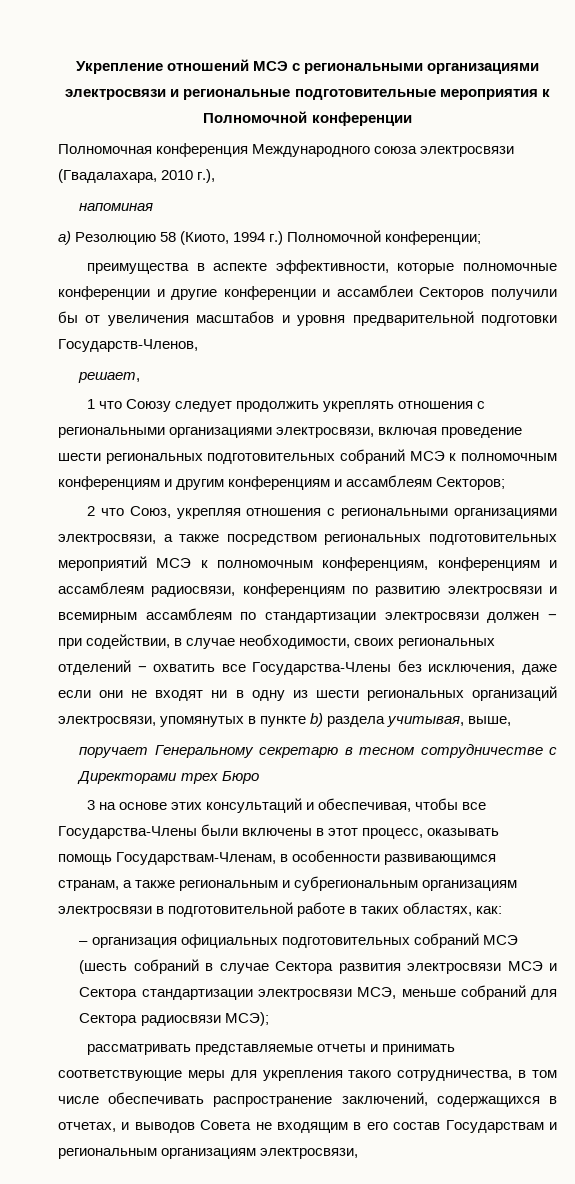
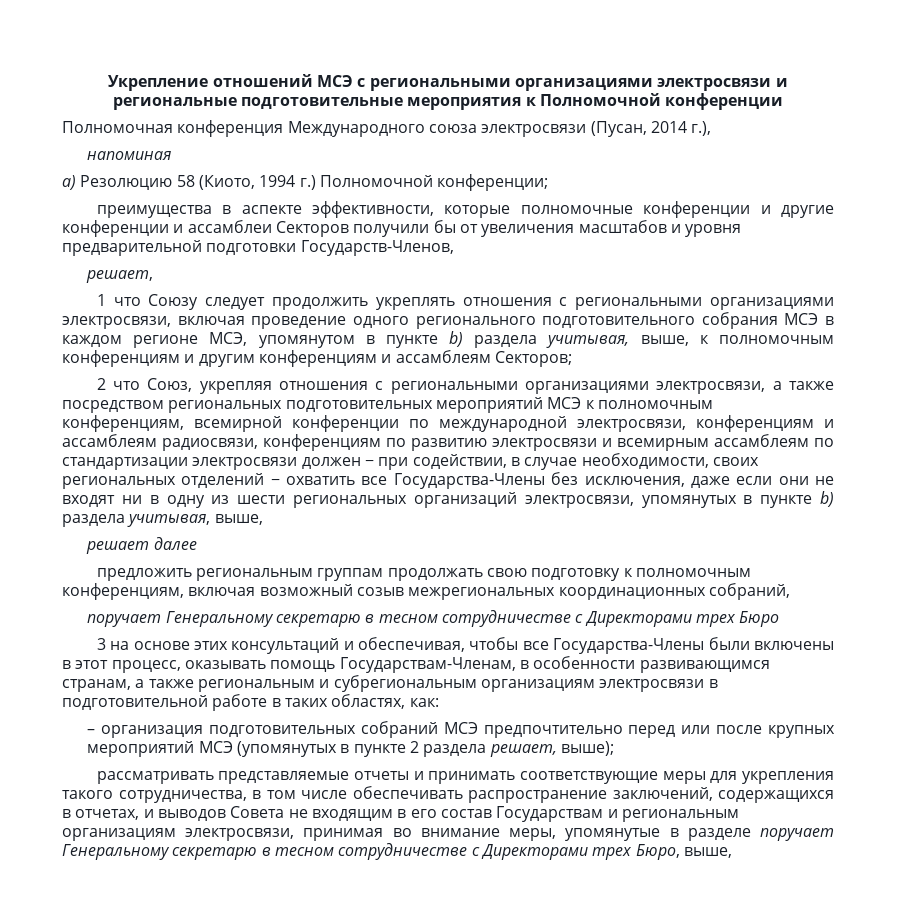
[58,169,194,183] (Гвадалахара, 2010 -> [590,121,687,137] (Пусан, 2014
[58,449,445,464] шести региональных подготовительных собраний МСЭ -> [352,312,834,329] [62,331,689,348] одного регионального подготовительного собрания МСЭ в каждом регионе МСЭ, упомянутом в пункте b) раздела учитывая, выше,
(429, 564) none -> [194,415,686,432] всемирной конференции по международной электросвязи,
(512, 721) none -> [86,537,197,554] [96,568,751,581] [62,583,790,600] // решает далее // предложить региональным группам продолжать свою подготовку к полномочным конференциям, включая возможный созыв межрегиональных координационных собраний,
[180,933,518,948] [79,959,557,974] [79,985,557,1000] [79,1012,269,1026] официальных подготовительных собраний МСЭ (шесть собраний в случае Сектора развития электросвязи МСЭ и Сектора стандартизации электросвязи МСЭ, меньше собраний для Сектора радиосвязи МСЭ); -> [209,721,836,738] [87,741,614,757] подготовительных собраний МСЭ предпочтительно перед или после крупных мероприятий МСЭ (упомянутых в пункте 2 раздела решает, выше);
(359, 1153) none -> [303,828,834,841] [62,843,732,860] принимая во внимание меры, упомянутые в разделе поручает Генеральному секретарю в тесном сотрудничестве с Директорами трех Бюро, выше,

